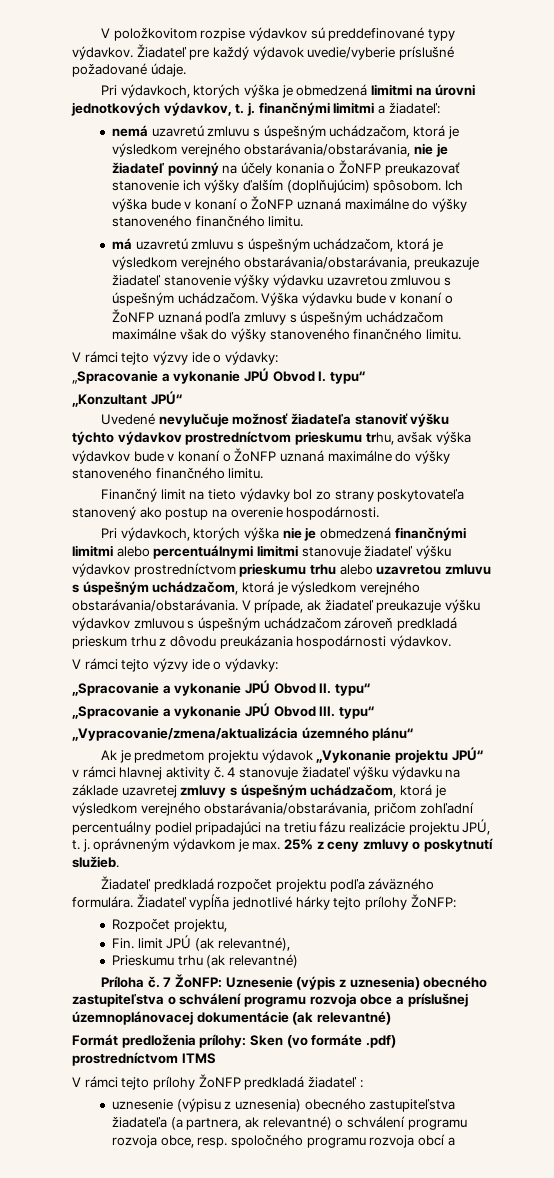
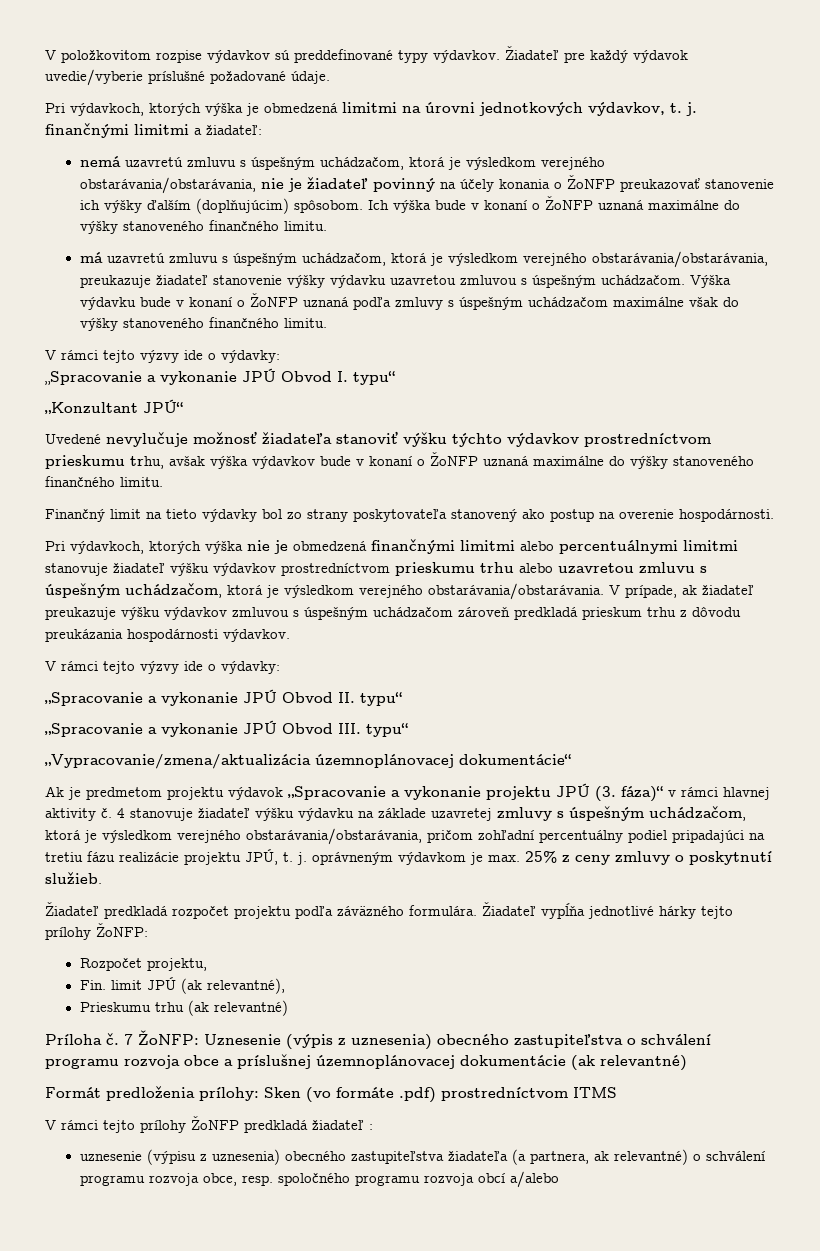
[301,727,415,741] územného plánu“ -> [315,754,571,768] územnoplánovacej dokumentácie“
[316,747,484,763] „Vykonanie projektu JPÚ“ -> [288,783,663,802] „Spracovanie a vykonanie projektu JPÚ (3. fáza)“
[447,1137,455,1146] a -> [509,1171,559,1188] a/alebo

